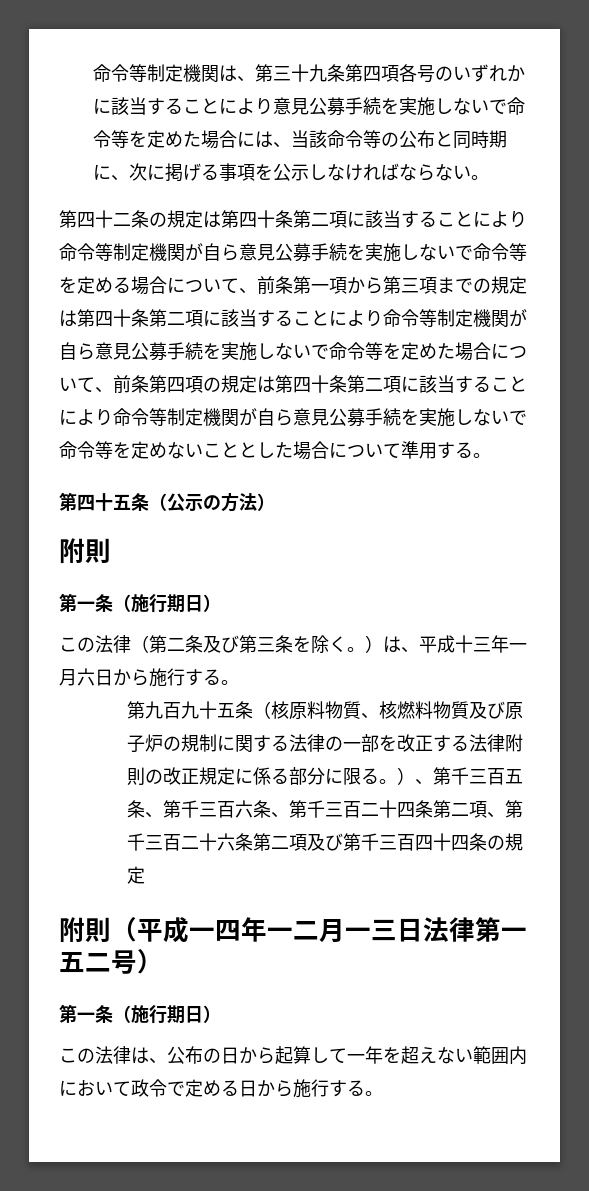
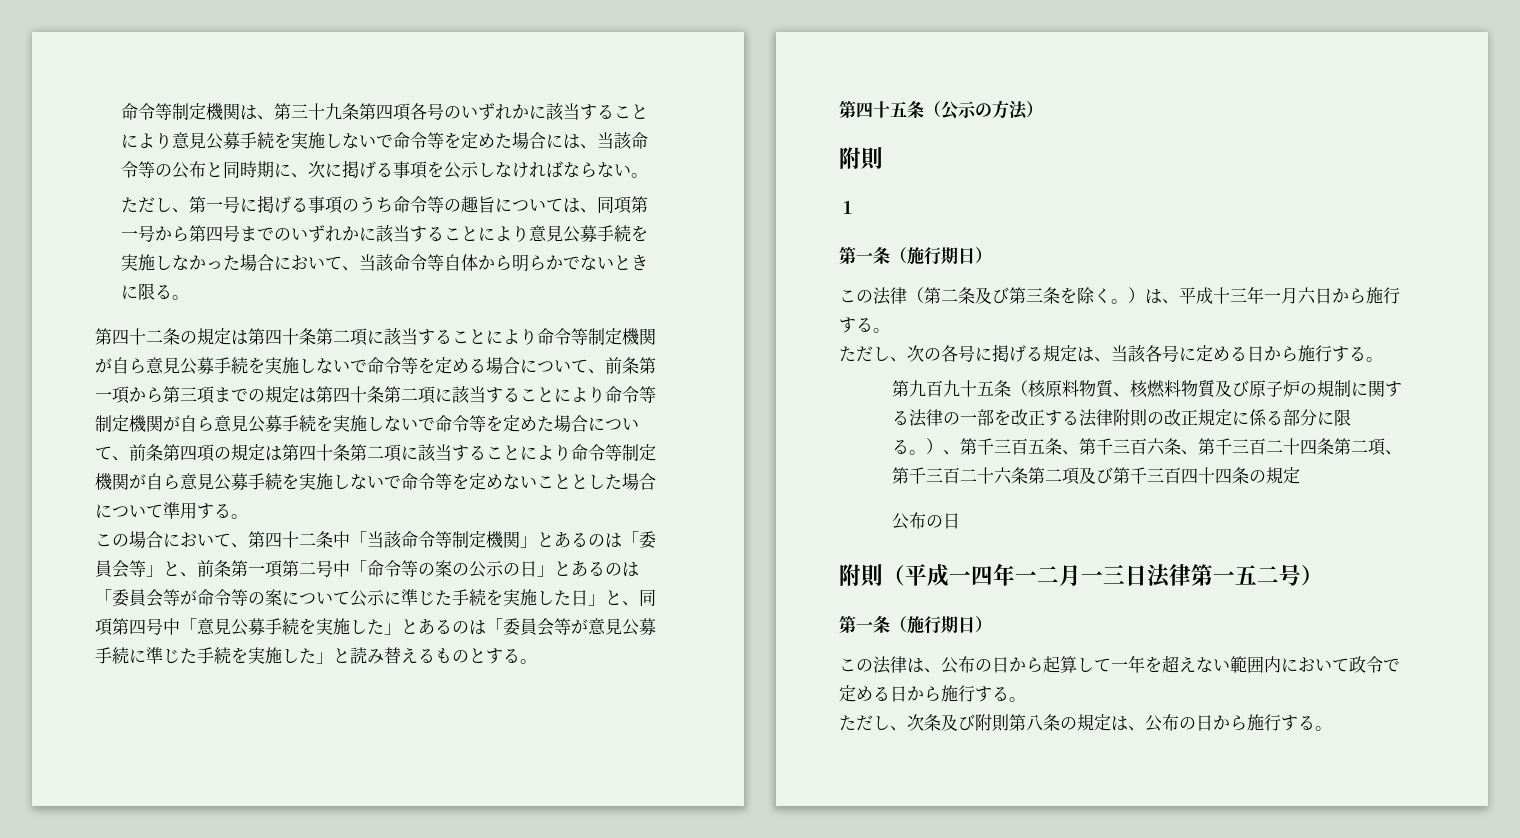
(490, 177) none -> [121,195,649,214] [121,225,649,243] [121,254,649,272] [121,283,190,300] // ただし、第一号に掲げる事項のうち命令等の趣旨については、同項第一号から第四号までのいずれかに該当することにより意見公募手続を実施しなかった場合において、当該命令等自体から明らかでないときに限る。
(491, 455) none -> [95,531,656,549] [95,560,639,578] [95,589,656,607] [95,618,656,636] [95,647,537,664] // この場合において、第四十二条中「当該命令等制定機関」とあるのは「委員会等」と、前条第一項第二号中「命令等の案の公示の日」とあるのは「委員会等が命令等の案について公示に準じた手続を実施した日」と、同項第四号中「意見公募手続を実施した」とあるのは「委員会等が意見公募手続に準じた手続を実施した」と読み替えるものとする。
(111, 551) none -> [839,201,856,214] // １
(239, 682) none -> [839,344,1383,363] // ただし、次の各号に掲げる規定は、当該各号に定める日から施行する。
(146, 875) none -> [891,512,960,530] // 公布の日
(383, 1093) none -> [839,714,1332,732] // ただし、次条及び附則第八条の規定は、公布の日から施行する。

